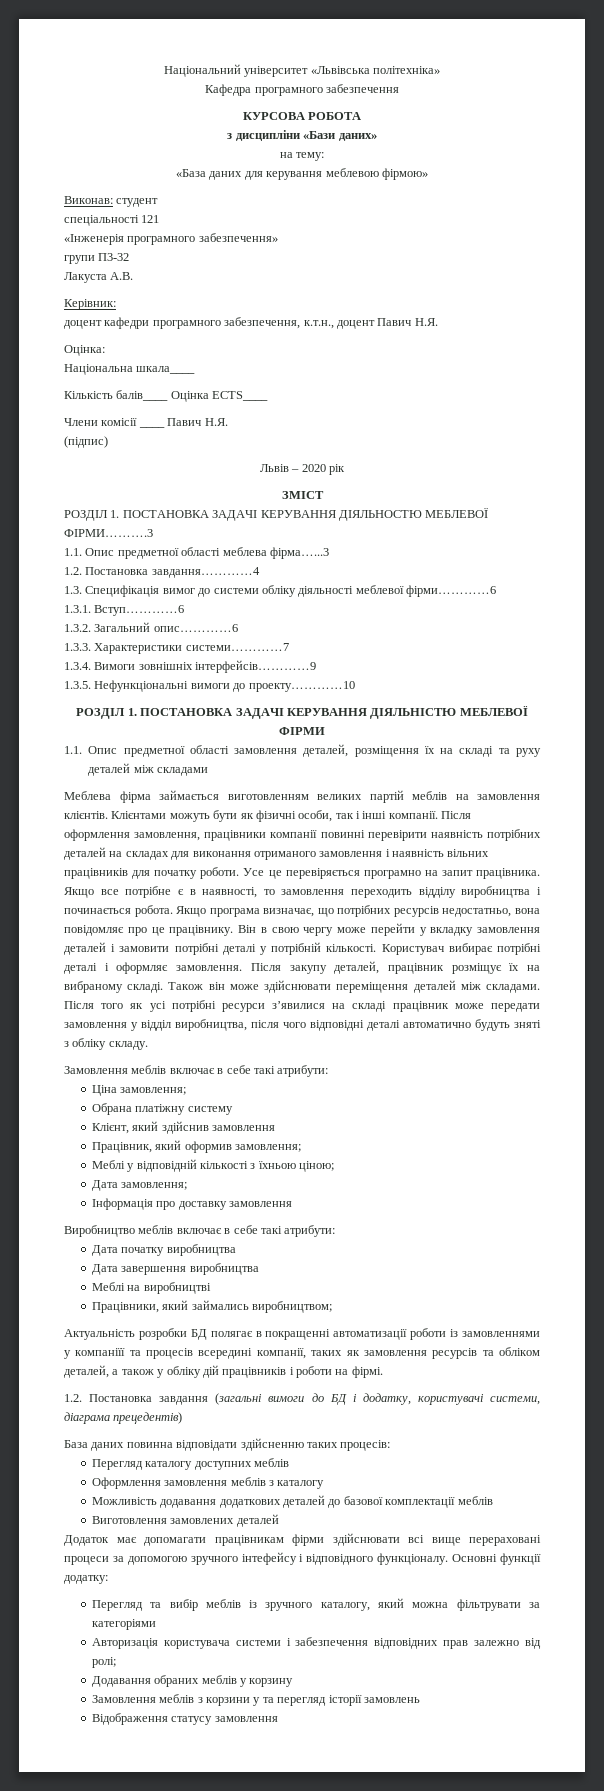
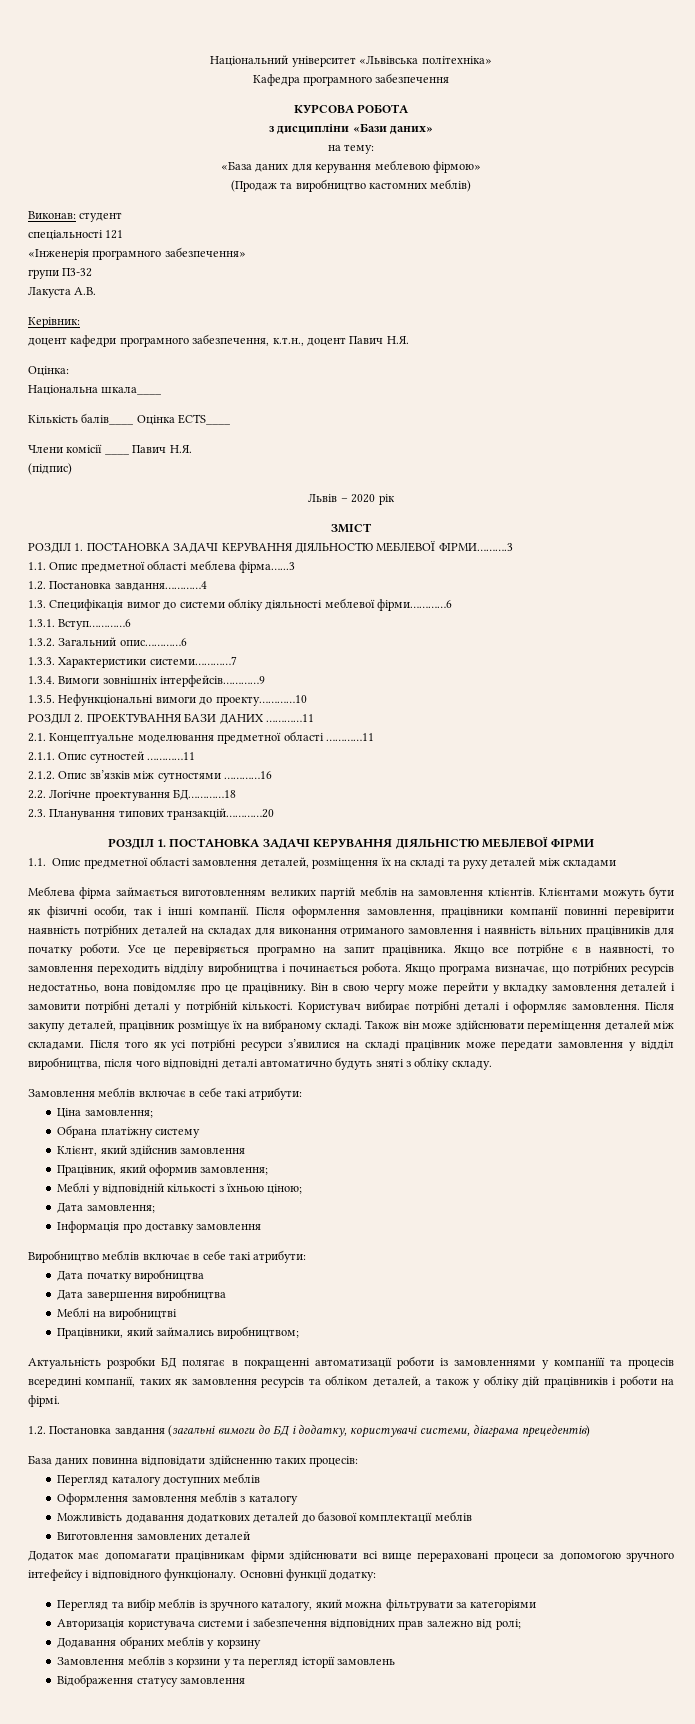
(428, 174) none -> [230,179,472,192] // (Продаж та виробництво кастомних меблів)
(355, 686) none -> [28,713,314,724] [28,731,374,744] [28,751,196,763] [28,770,272,782] [28,789,237,801] [28,808,275,820] // РОЗДІЛ 2. ПРОЕКТУВАННЯ БАЗИ ДАНИХ …………11 // 2.1. Концептуальне моделювання предметної області …………11 // 2.1.1. Опис сутностей …………11 // 2.1.2. Опис зв’язків між сутностями …………16 // 2.2. Логічне проектування БД…………18 // 2.3. Планування типових транзакцій…………20

